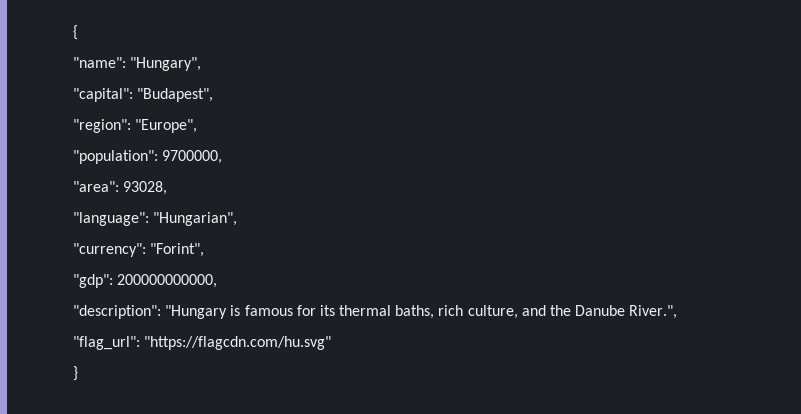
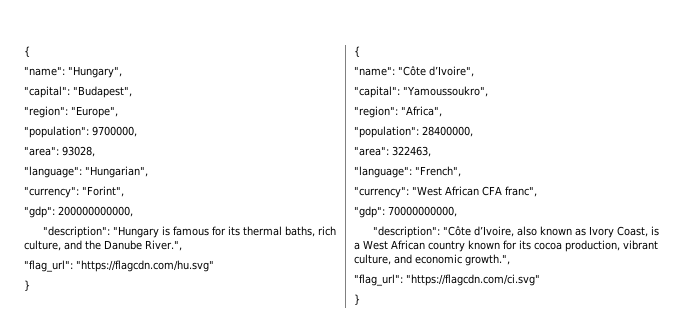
(78, 373) none -> [354,46,360,57] [354,66,474,77] [354,86,488,98] [354,106,442,118] [354,126,473,138] [354,146,431,157] [354,166,461,178] [354,186,537,198] [354,206,457,218] [372,226,659,238] [354,240,658,252] [354,254,510,266] [354,274,540,286] [354,294,360,305] // { // "name": "Côte d’Ivoire", // "capital": "Yamoussoukro", // "region": "Africa", // "population": 28400000, // "area": 322463, // "language": "French", // "currency": "West African CFA franc", // "gdp": 70000000000, // "description": "Côte d’Ivoire, also known as Ivory Coast, is a West African country known for its cocoa production, vibrant culture, and economic growth.", // "flag_url": "https://flagcdn.com/ci.svg" // }

